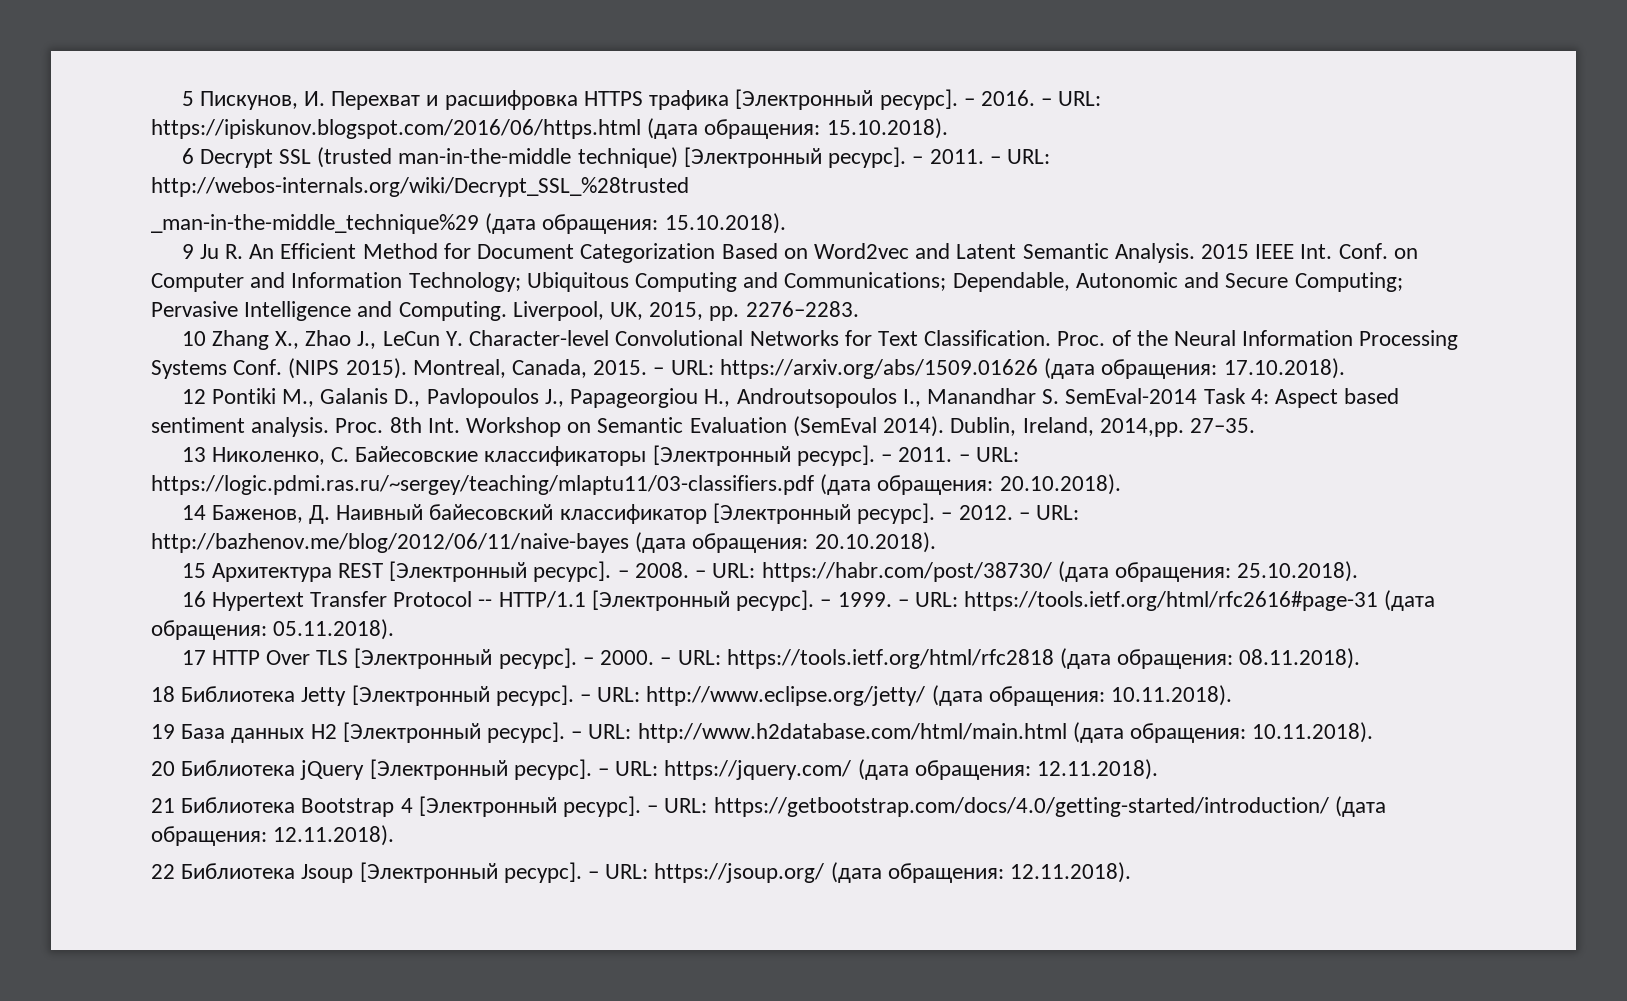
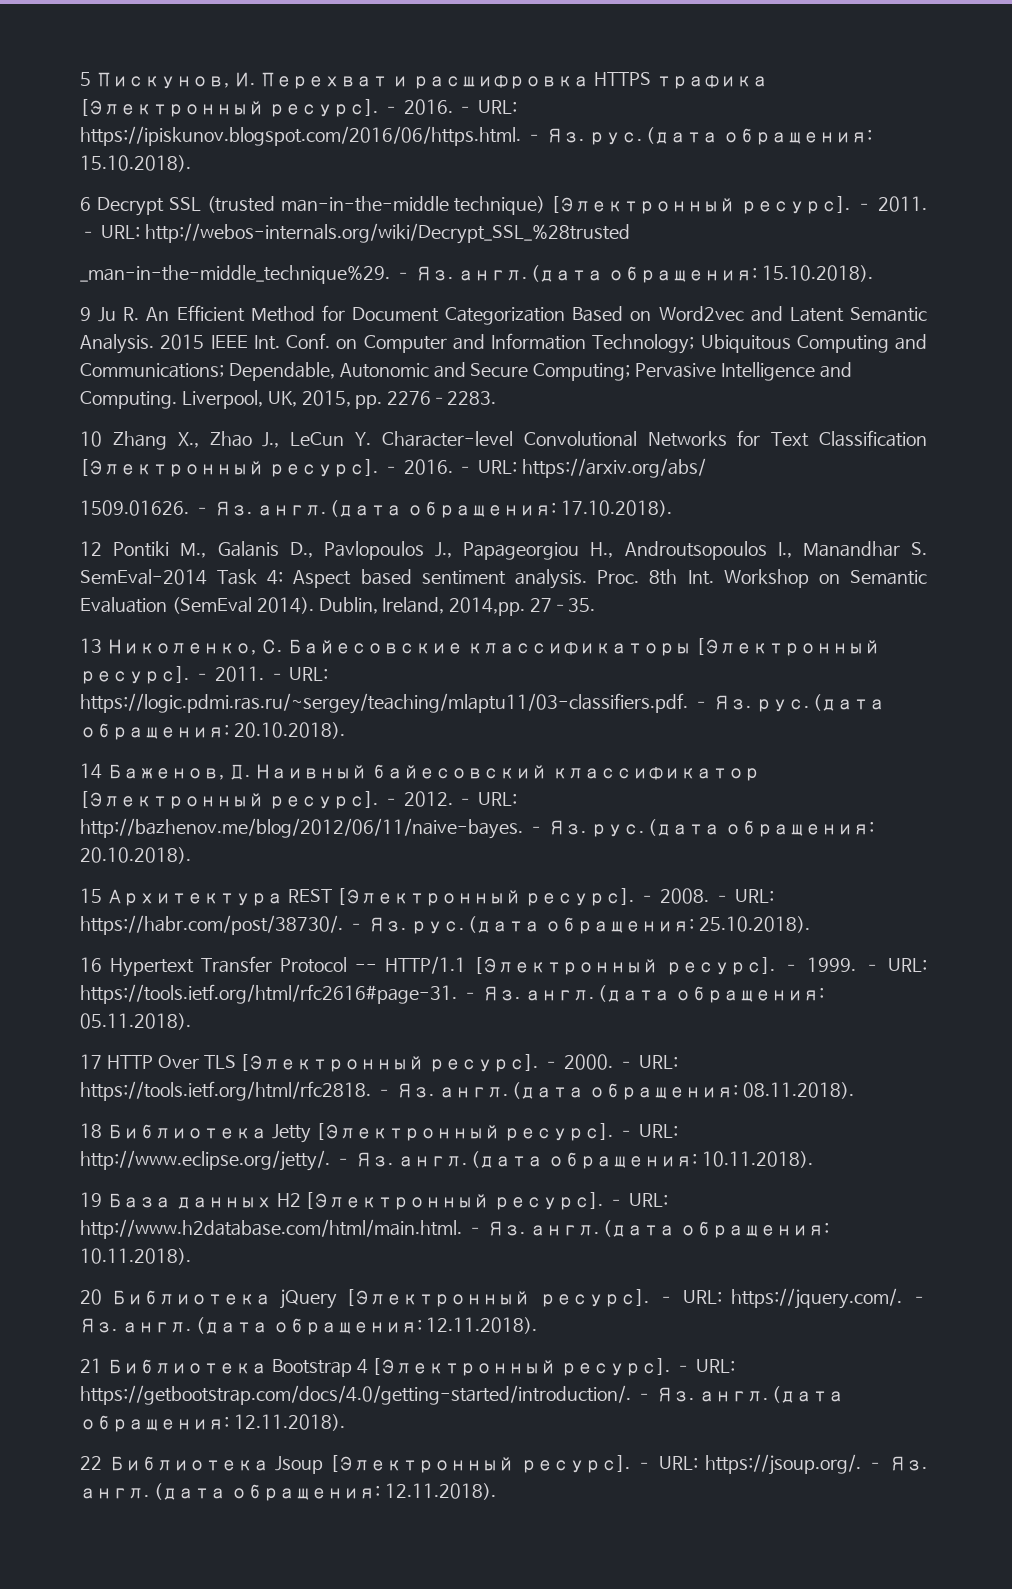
[151,119,641,139] https://ipiskunov.blogspot.com/2016/06/https.html -> [80,126,642,146] https://ipiskunov.blogspot.com/2016/06/https.html. – Яз. рус.
[151,214,479,234] _man-in-the-middle_technique%29 -> [80,265,527,284] _man-in-the-middle_technique%29. – Яз. англ.
[924,330,1459,350] [151,358,1038,379] Classification. Proc. of the Neural Information Processing Systems Conf. (NIPS 2015). Montreal, Canada, 2015. – URL: https://arxiv.org/abs/1509.01626 -> [819,430,928,447] [80,458,707,478] [80,500,326,516] Classification [Электронный ресурс]. – 2016. – URL: https://arxiv.org/abs/ // 1509.01626. – Яз. англ.
[151,475,814,495] https://logic.pdmi.ras.ru/~sergey/teaching/mlaptu11/03-classifiers.pdf -> [80,693,809,714] https://logic.pdmi.ras.ru/~sergey/teaching/mlaptu11/03-classifiers.pdf. – Яз. рус.
[151,533,629,553] http://bazhenov.me/blog/2012/06/11/naive-bayes -> [80,818,644,839] http://bazhenov.me/blog/2012/06/11/naive-bayes. – Яз. рус.
[761,562,1052,582] https://habr.com/post/38730/ -> [80,915,464,935] https://habr.com/post/38730/. – Яз. рус.
[964,591,1379,611] https://tools.ietf.org/html/rfc2616#page-31 -> [80,984,594,1004] https://tools.ietf.org/html/rfc2616#page-31. – Яз. англ.
[726,649,1054,669] https://tools.ietf.org/html/rfc2818 -> [80,1081,508,1101] https://tools.ietf.org/html/rfc2818. – Яз. англ.
[646,686,926,706] http://www.eclipse.org/jetty/ -> [80,1150,467,1171] http://www.eclipse.org/jetty/. – Яз. англ.
[637,723,1067,743] http://www.h2database.com/html/main.html -> [80,1219,599,1239] http://www.h2database.com/html/main.html. – Яз. англ.
[664,760,852,780] https://jquery.com/ -> [730,1288,927,1309] [80,1318,191,1333] https://jquery.com/. – Яз. англ.
[713,797,1329,817] https://getbootstrap.com/docs/4.0/getting-started/introduction/ -> [80,1385,768,1405] https://getbootstrap.com/docs/4.0/getting-started/introduction/. – Яз. англ.
[654,863,825,883] https://jsoup.org/ -> [704,1454,927,1475] [80,1488,149,1499] https://jsoup.org/. – Яз. англ.

